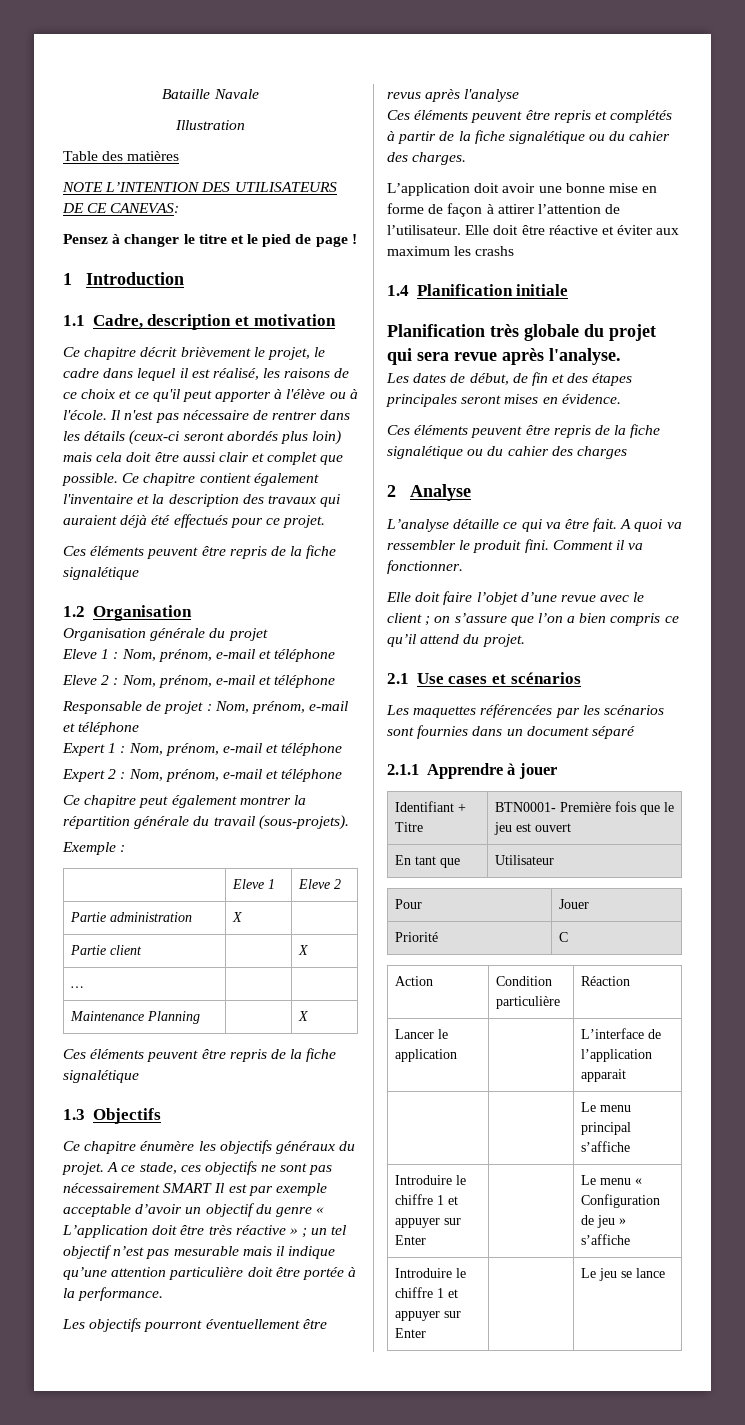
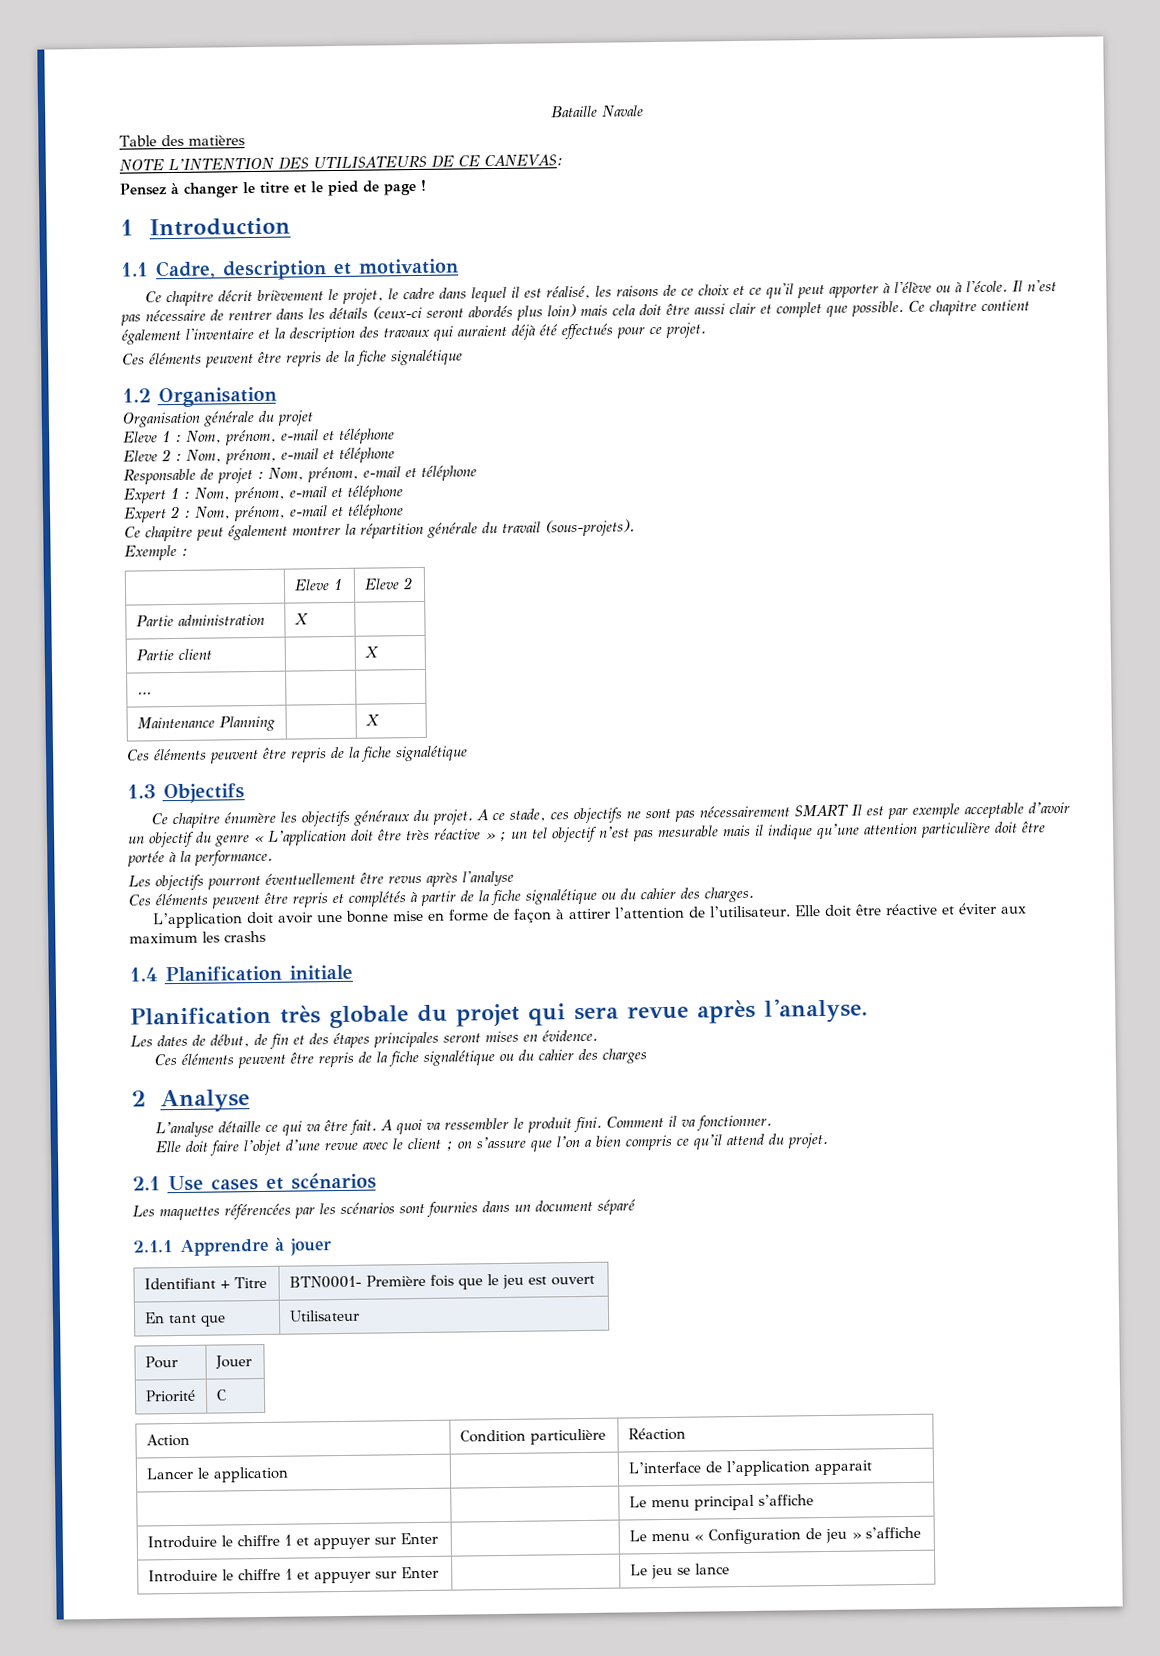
[175,120,245,130] // Illustration -> (644, 111) none

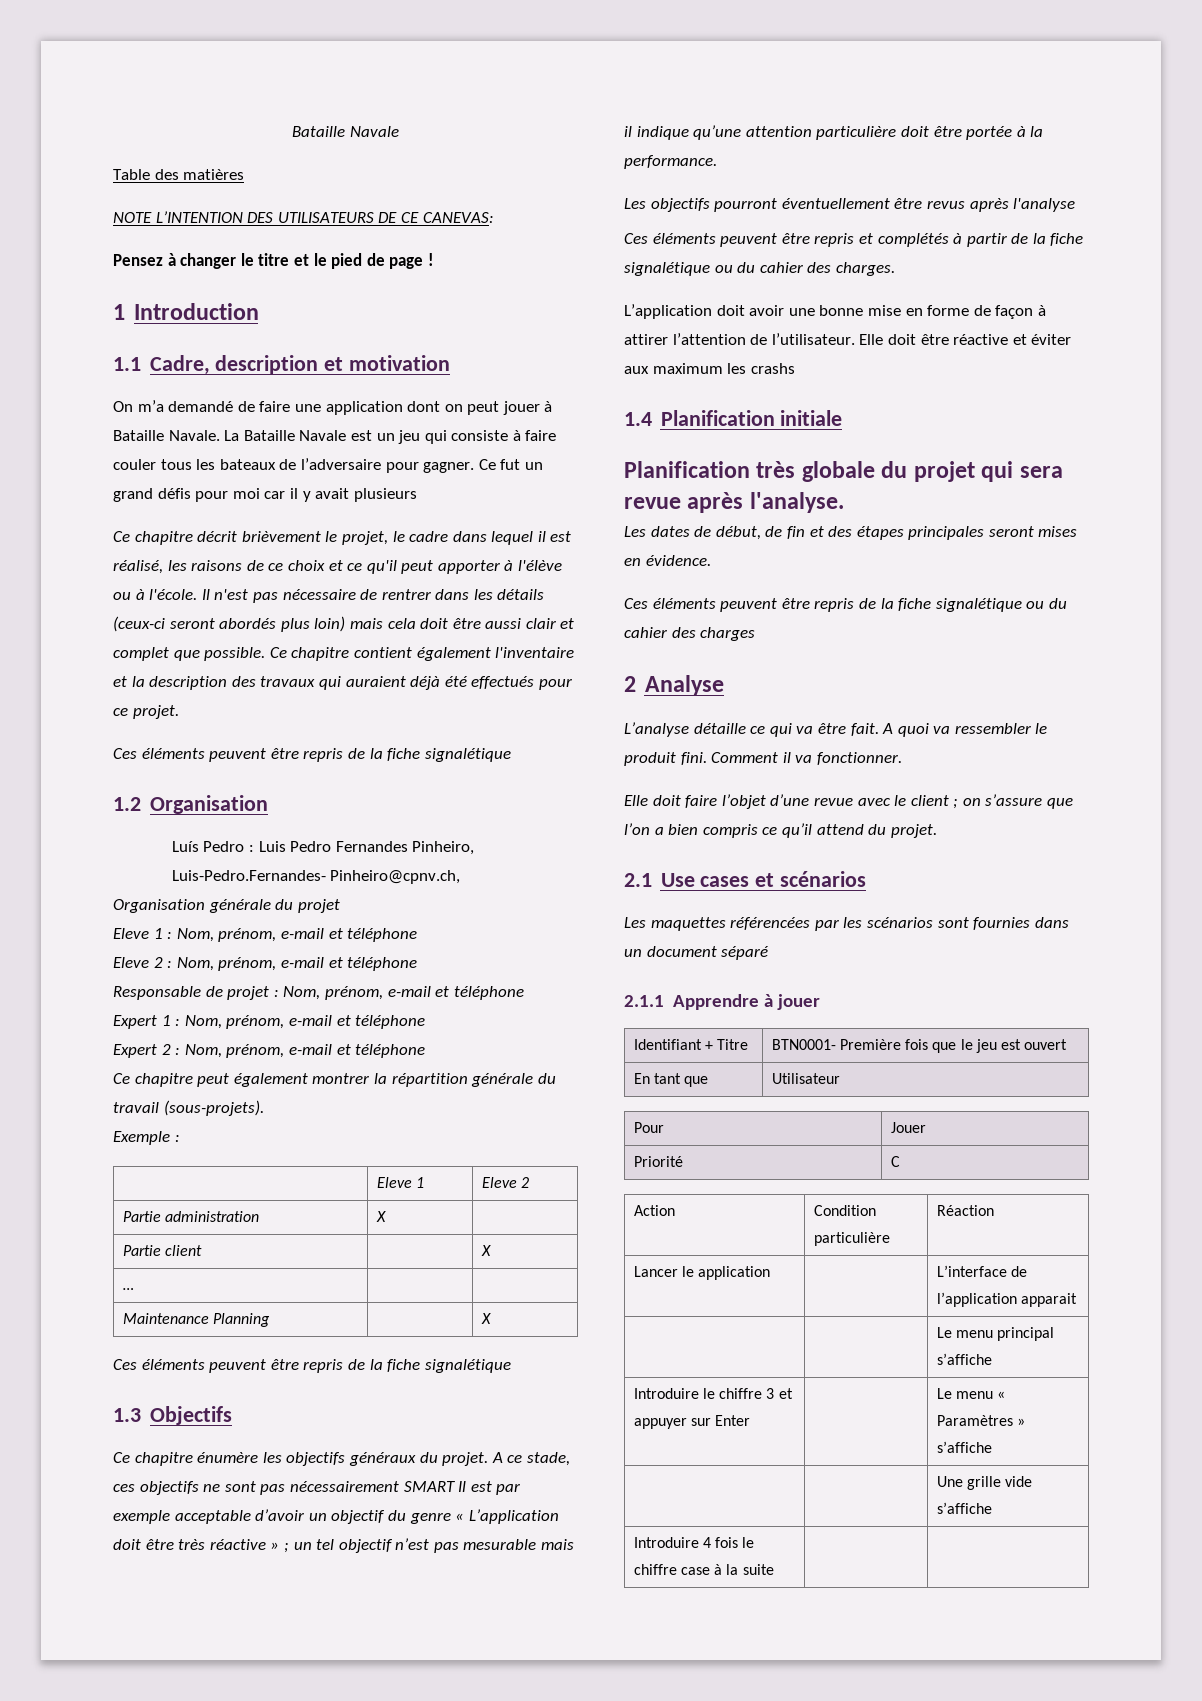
(459, 266) none -> [113,400,553,415] [113,430,557,444] [113,458,543,473] [113,488,417,502] // On m’a demandé de faire une application dont on peut jouer à Bataille Navale. La Bataille Navale est un jeu qui consiste à faire couler tous les bateaux de l’adversaire pour gagner. Ce fut un grand défis pour moi car il y avait plusieurs
(277, 397) none -> [171,841,475,855] [171,870,461,884] // Luís Pedro : Luis Pedro Fernandes Pinheiro, Luis-Pedro.Fernandes- Pinheiro@cpnv.ch,
[283,1534,292,1546] 1 -> [766,1388,775,1399] 3
[707,1528,847,1545] Configuration de jeu -> [936,1415,1013,1426] Paramètres
[147,1566,439,1584] [629,1563,730,1580] Introduire le chiffre 1 et appuyer sur Enter | | Le jeu se lance -> [936,1476,1033,1490] [936,1502,992,1514] [633,1537,755,1548] [633,1564,774,1575] | | Une grille vide s’affiche // Introduire 4 fois le chiffre case à la suite | |

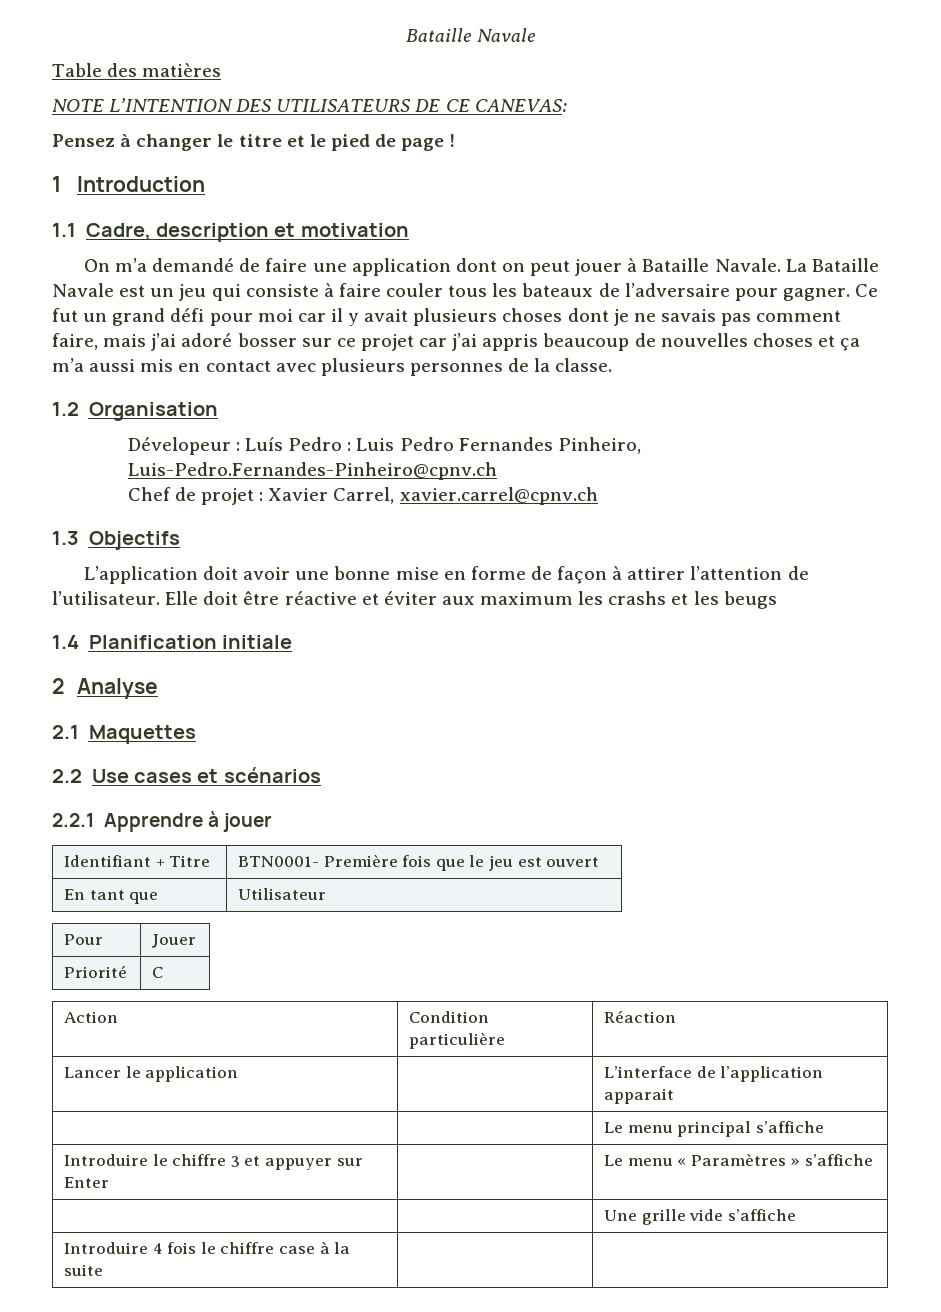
[157,488,191,499] défis -> [170,308,205,322] défi
[113,531,572,545] [113,560,563,574] [113,589,545,603] [113,616,575,632] [113,647,575,661] [113,676,572,690] [113,705,179,719] [113,748,511,762] // Ce chapitre décrit brièvement le projet, le cadre dans lequel il est réalisé, les raisons de ce choix et ce qu'il peut apporter à l'élève ou à l'école. Il n'est pas nécessaire de rentrer dans les détails (ceux-ci seront abordés plus loin) mais cela doit être aussi clair et complet que possible. Ce chapitre contient également l'inventaire et la description des travaux qui auraient déjà été effectués pour ce projet. // Ces éléments peuvent être repris de la fiche signalétique -> [502,308,842,326] [52,333,861,351] [52,358,613,376] choses dont je ne savais pas comment faire, mais j’ai adoré bosser sur ce projet car j’ai appris beaucoup de nouvelles choses et ça m’a aussi mis en contact avec plusieurs personnes de la classe.
(268, 804) none -> [127,437,240,455] Dévelopeur :
[171,870,461,884] [113,899,340,913] [113,928,418,942] [113,957,418,971] [113,986,524,1000] [113,1015,426,1029] [113,1044,426,1058] [113,1073,556,1087] [113,1100,264,1116] [113,1131,180,1145] [376,1177,425,1188] [481,1177,530,1188] [122,1211,260,1222] [375,1211,386,1222] [122,1245,203,1256] [480,1245,491,1256] [122,1288,134,1290] [122,1313,271,1327] [480,1313,491,1324] [113,1359,511,1373] [113,1406,232,1425] [113,1452,570,1466] [113,1481,521,1495] [113,1509,559,1524] [113,1538,575,1553] [624,125,1044,140] [624,155,717,169] [624,198,1076,212] [624,233,1084,247] [624,262,895,276] Luis-Pedro.Fernandes- Pinheiro@cpnv.ch, // Organisation générale du projet // Eleve 1 : Nom, prénom, e-mail et téléphone // Eleve 2 : Nom, prénom, e-mail et téléphone // Responsable de projet : Nom, prénom, e-mail et téléphone // Expert 1 : Nom, prénom, e-mail et téléphone // Expert 2 : Nom, prénom, e-mail et téléphone // Ce chapitre peut également montrer la répartition générale du travail (sous-projets). // Exemple : // | Eleve 1 | Eleve 2 // Partie administration | X | // Partie client | | X // … | | // Maintenance Planning | | X // Ces éléments peuvent être repris de la fiche signalétique // 1.3 Objectifs // Ce chapitre énumère les objectifs généraux du projet. A ce stade, ces objectifs ne sont pas nécessairement SMART Il est par exemple acceptable d’avoir un objectif du genre « L’application doit être très réactive » ; un tel objectif n’est pas mesurable mais il indique qu’une attention particulière doit être portée à la performance. // Les objectifs pourront éventuellement être revus après l'analyse // Ces éléments peuvent être repris et complétés à partir de la fiche signalétique ou du cahier des charges. -> [127,462,497,480] [127,487,598,505] [52,531,180,550] Luis-Pedro.Fernandes-Pinheiro@cpnv.ch // Chef de projet : Xavier Carrel, xavier.carrel@cpnv.ch // 1.3 Objectifs
(795, 368) none -> [671,591,777,609] et les beugs
[624,461,1063,482] [624,492,844,513] [624,526,1078,540] [624,555,711,566] [624,598,1067,612] [624,627,756,641] [624,675,724,696] [624,722,1048,737] [624,752,902,766] [624,794,1074,809] [624,823,937,838] [624,871,866,887] [624,917,1069,931] [624,946,770,960] [624,995,664,1007] Planification très globale du projet qui sera revue après l'analyse. // Les dates de début, de fin et des étapes principales seront mises en évidence. // Ces éléments peuvent être repris de la fiche signalétique ou du cahier des charges // 2 Analyse // L’analyse détaille ce qui va être fait. A quoi va ressembler le produit fini. Comment il va fonctionner. // Elle doit faire l’objet d’une revue avec le client ; on s’assure que l’on a bien compris ce qu’il attend du projet. // 2.1 Use cases et scénarios // Les maquettes référencées par les scénarios sont fournies dans un document séparé // 2.1.1 -> [52,678,159,699] [52,725,196,744] [52,767,321,783] [52,813,94,827] 2 Analyse // 2.1 Maquettes // 2.2 Use cases et scénarios // 2.2.1

